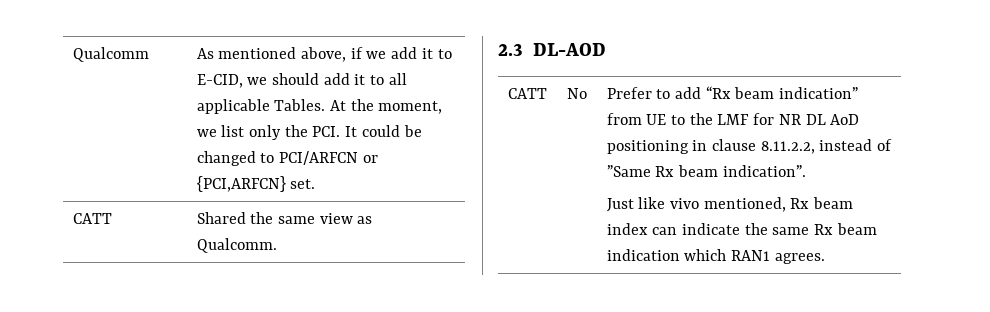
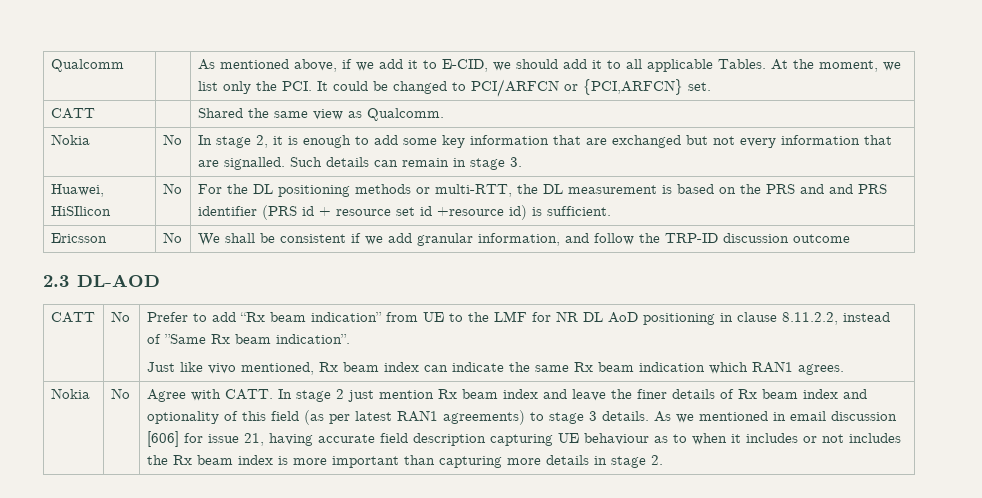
(277, 245) none -> [50,134,90,145] [162,134,182,145] [197,135,892,148] [197,157,522,170] [50,184,104,197] [50,206,111,216] [162,183,182,194] [197,184,887,197] [197,205,611,220] [50,233,107,243] [162,232,182,243] [197,233,850,246] // Nokia | No | In stage 2, it is enough to add some key information that are exchanged but not every information that are signalled. Such details can remain in stage 3. // Huawei, HiSIlicon | No | For the DL positioning methods or multi-RTT, the DL measurement is based on the PRS and and PRS identifier (PRS id + resource set id +resource id) is sufficient. // Ericsson | No | We shall be consistent if we add granular information, and follow the TRP-ID discussion outcome
(825, 258) none -> [50,388,90,399] [110,388,130,399] [146,389,867,402] [146,410,897,425] [146,431,901,447] [146,455,663,468] // Nokia | No | Agree with CATT. In stage 2 just mention Rx beam index and leave the finer details of Rx beam index and optionality of this field (as per latest RAN1 agreements) to stage 3 details. As we mentioned in email discussion [606] for issue 21, having accurate field description capturing UE behaviour as to when it includes or not includes the Rx beam index is more important than capturing more details in stage 2.

